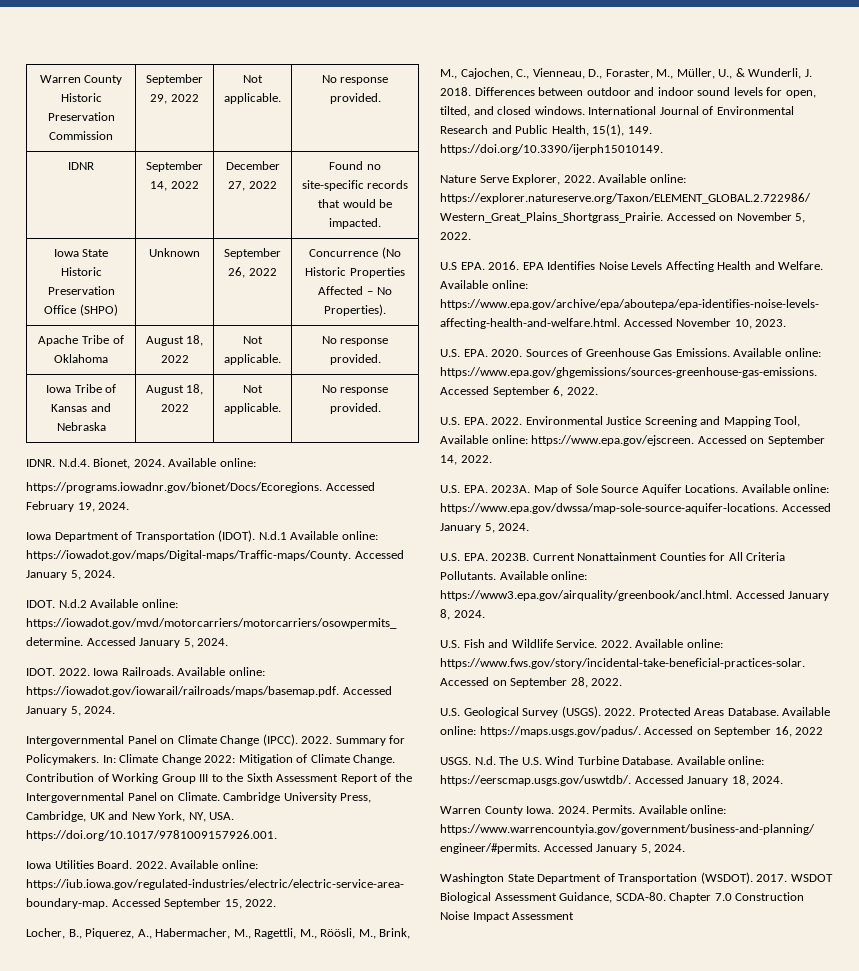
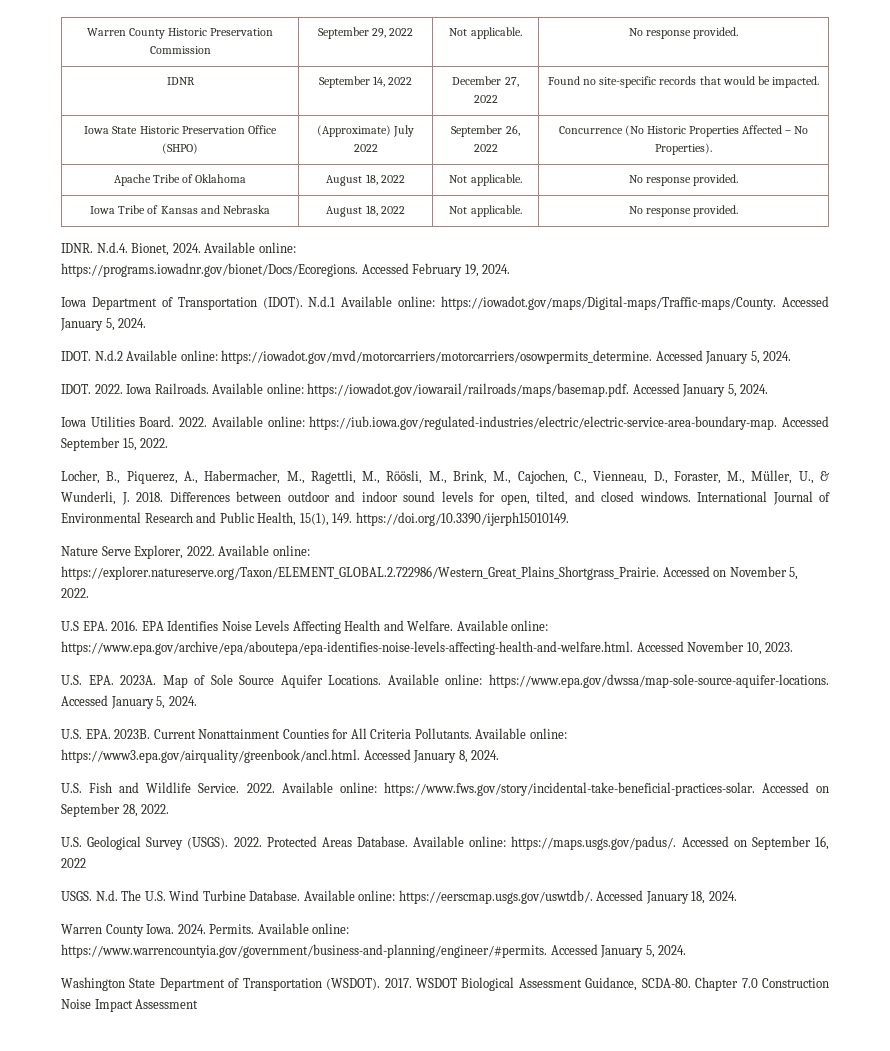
[149,248,200,257] Unknown -> [316,125,415,137] [353,144,378,152] (Approximate) July 2022
[26,734,406,746] [26,754,396,765] [26,773,412,784] [26,792,372,803] [26,811,235,822] [26,830,277,841] // Intergovernmental Panel on Climate Change (IPCC). 2022. Summary for Policymakers. In: Climate Change 2022: Mitigation of Climate Change. Contribution of Working Group III to the Sixth Assessment Report of the Intergovernmental Panel on Climate. Cambridge University Press, Cambridge, UK and New York, NY, USA. https://doi.org/10.1017/9781009157926.001. -> (769, 389) none
[440,348,821,357] [440,367,817,378] [440,386,598,397] [440,416,801,427] [440,435,825,446] [440,455,492,465] // U.S. EPA. 2020. Sources of Greenhouse Gas Emissions. Available online: https://www.epa.gov/ghgemissions/sources-greenhouse-gas-emissions. Accessed September 6, 2022. // U.S. EPA. 2022. Environmental Justice Screening and Mapping Tool, Available online: https://www.epa.gov/ejscreen. Accessed on September 14, 2022. -> (794, 647) none

